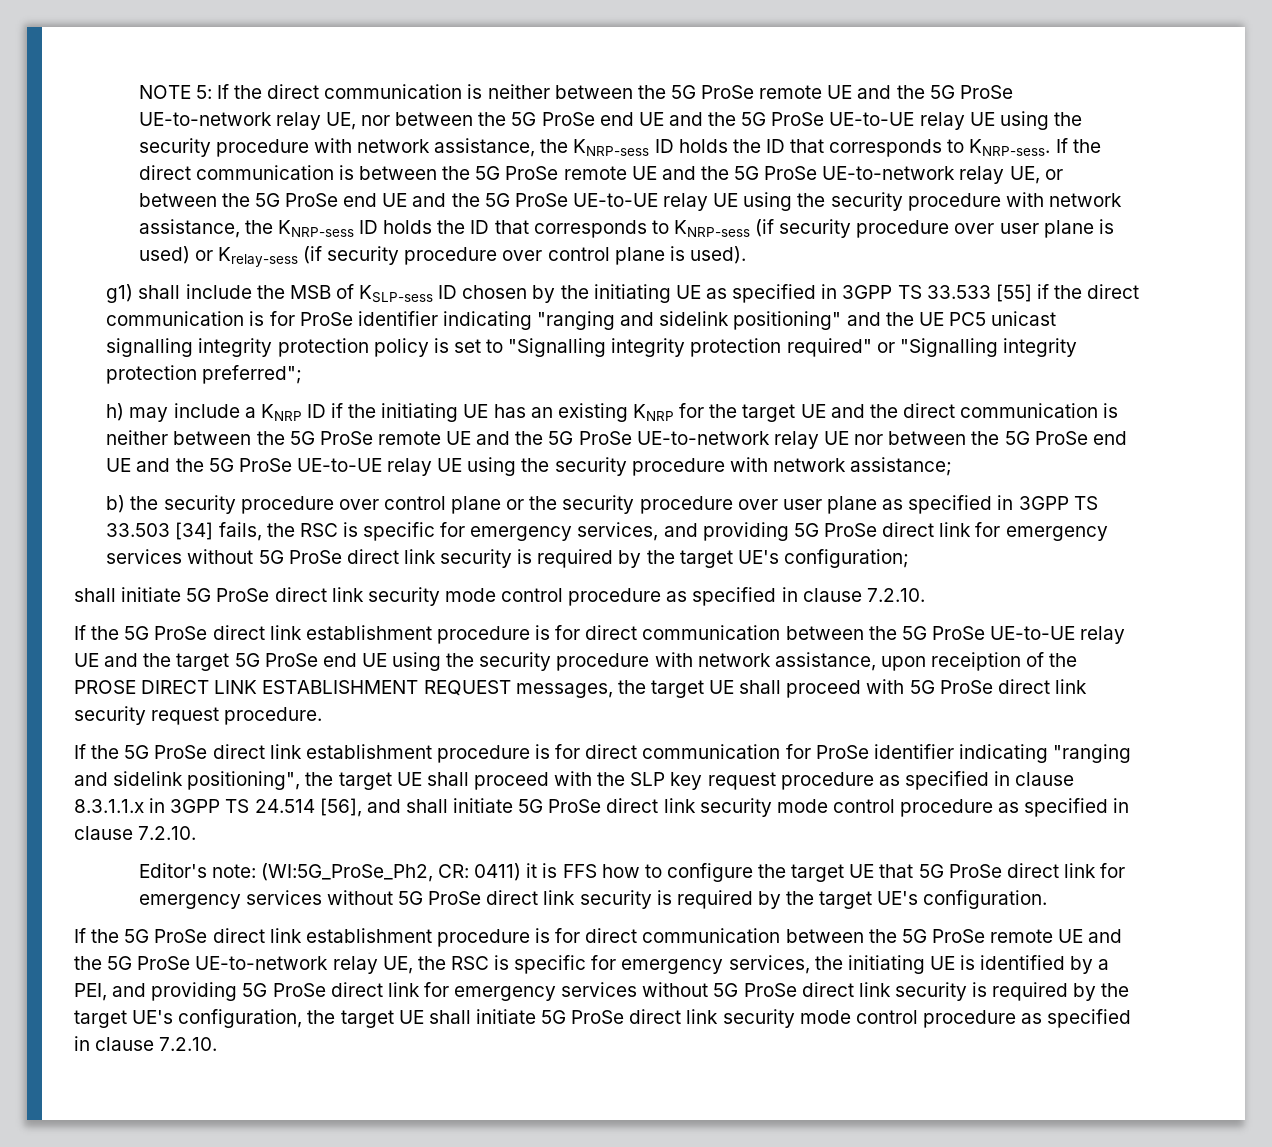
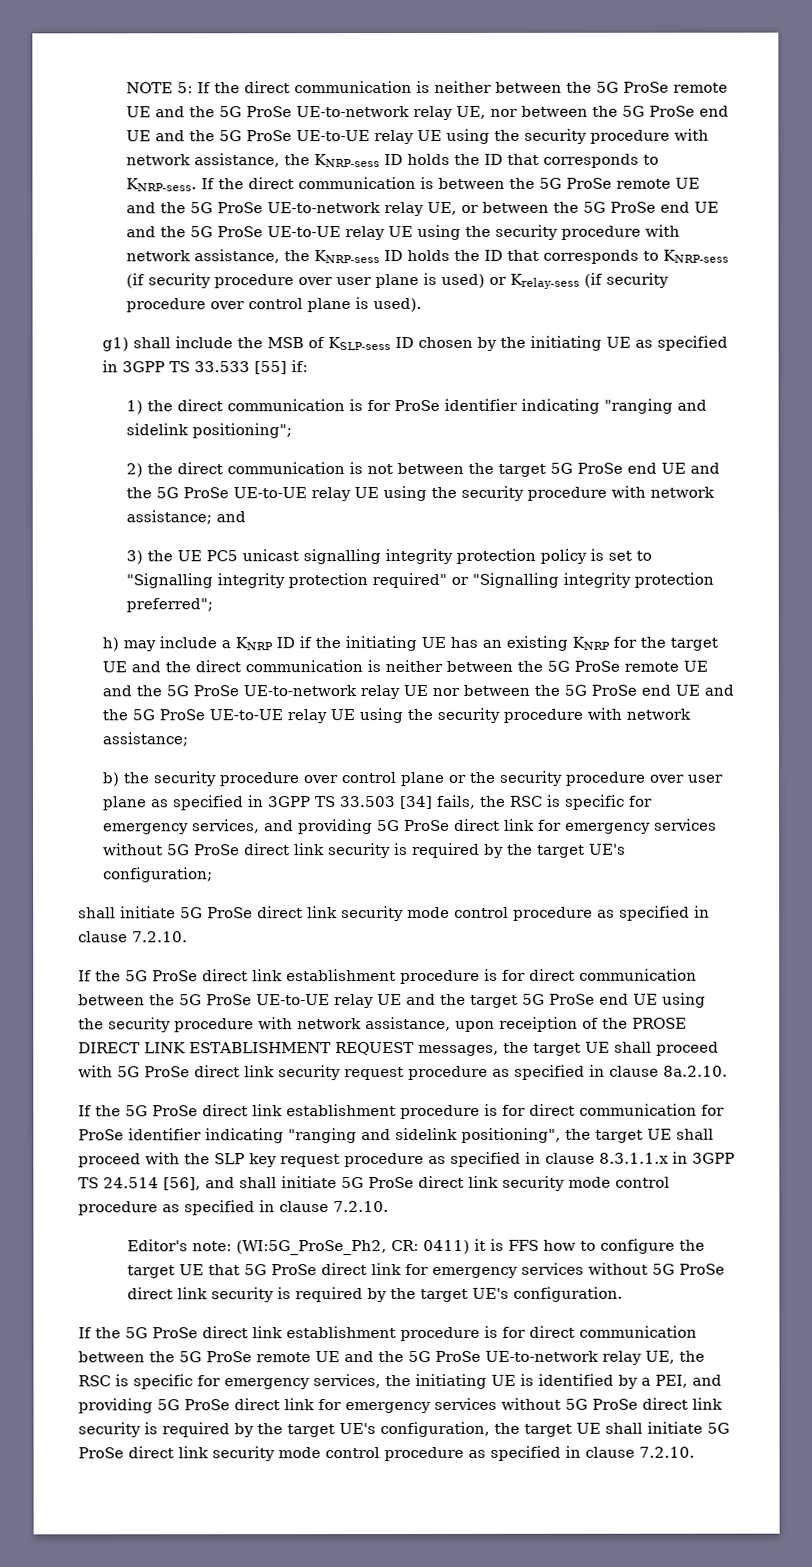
[1036,284,1049,299] if -> [290,360,308,373] [126,400,144,415] if: // 1)
[733,311,881,330] positioning" and -> [192,423,293,439] [126,462,721,478] [126,485,716,502] [126,510,247,525] [126,550,144,565] positioning"; // 2) the direct communication is not between the target 5G ProSe end UE and the 5G ProSe UE-to-UE relay UE using the security procedure with network assistance; and // 3)
[224,707,323,725] procedure. -> [408,1064,728,1080] procedure as specified in clause 8a.2.10.

